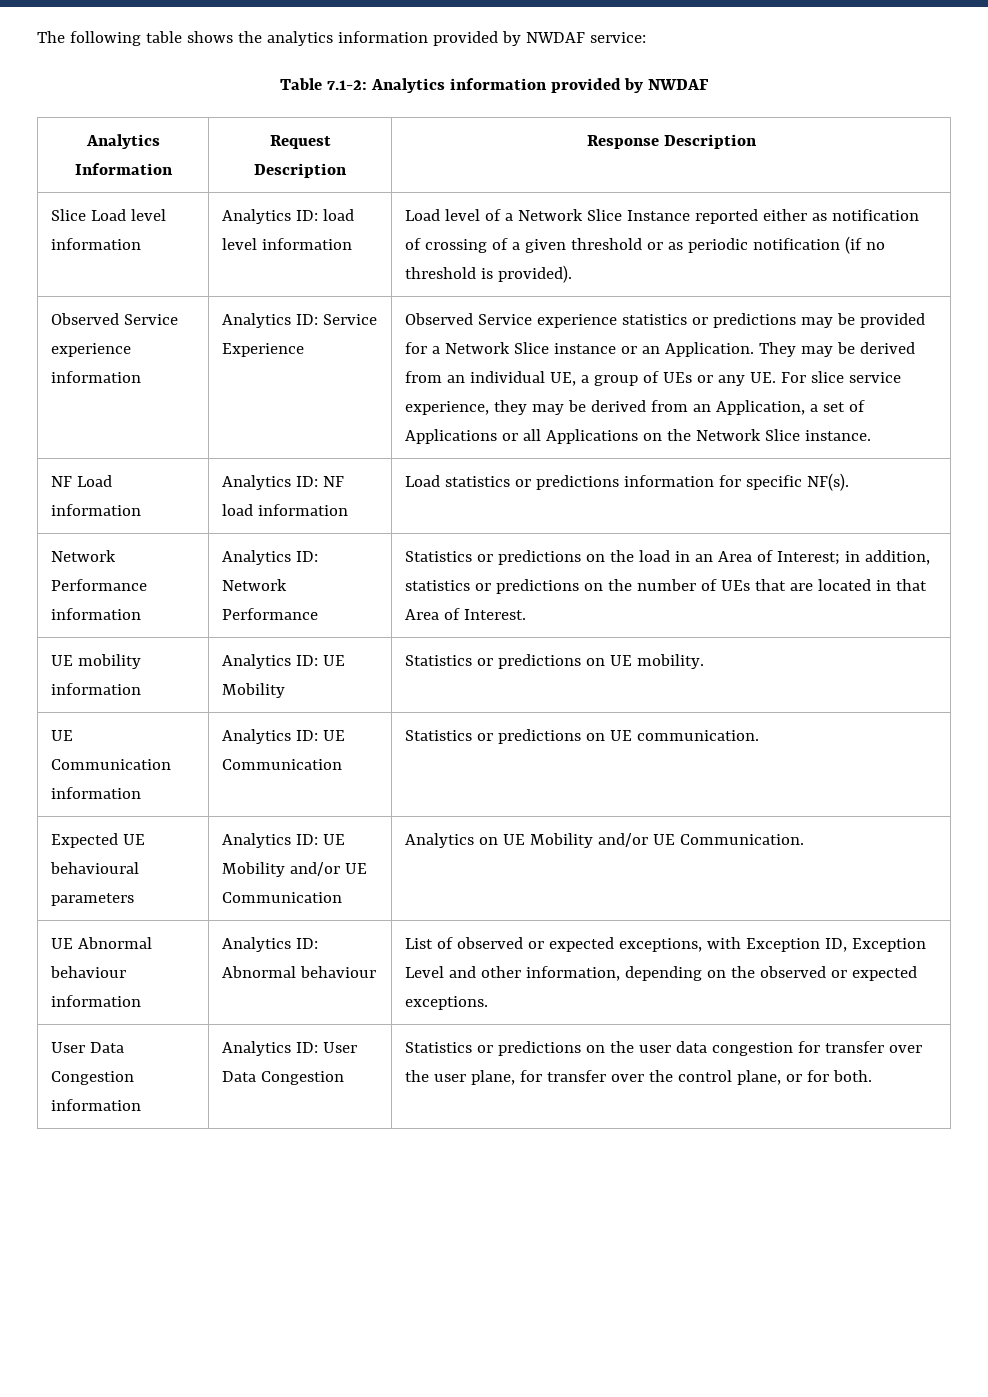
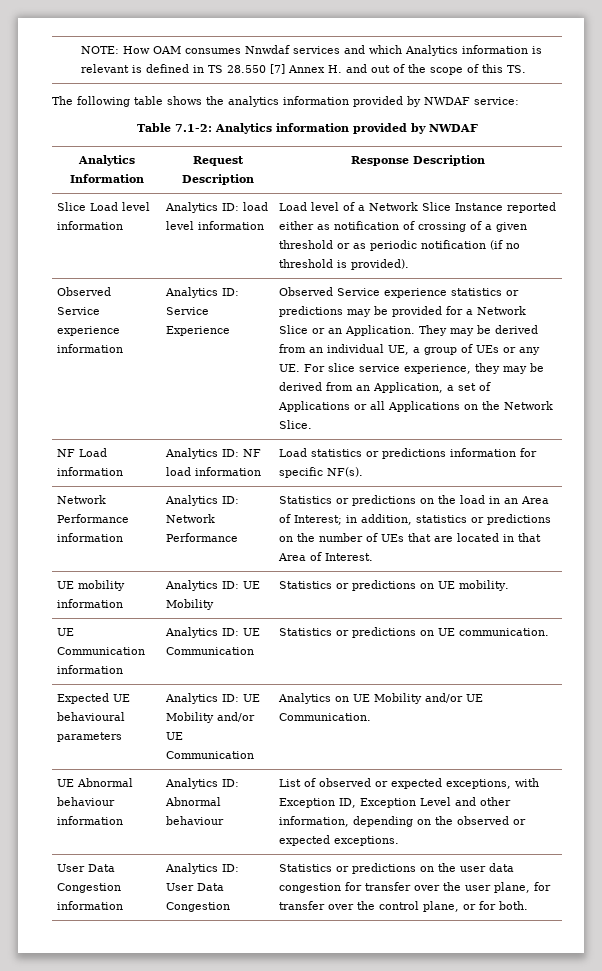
(37, 37) none -> [81,45,543,56] [81,64,527,75] NOTE: How OAM consumes Nnwdaf services and which Analytics information is relevant is defined in TS 28.550 [7] Annex H. and out of the scope of this TS. //
[554,343,617,354] instance -> (309, 329) none
[765,429,872,441] Slice instance. -> [279,420,313,429] Slice.

